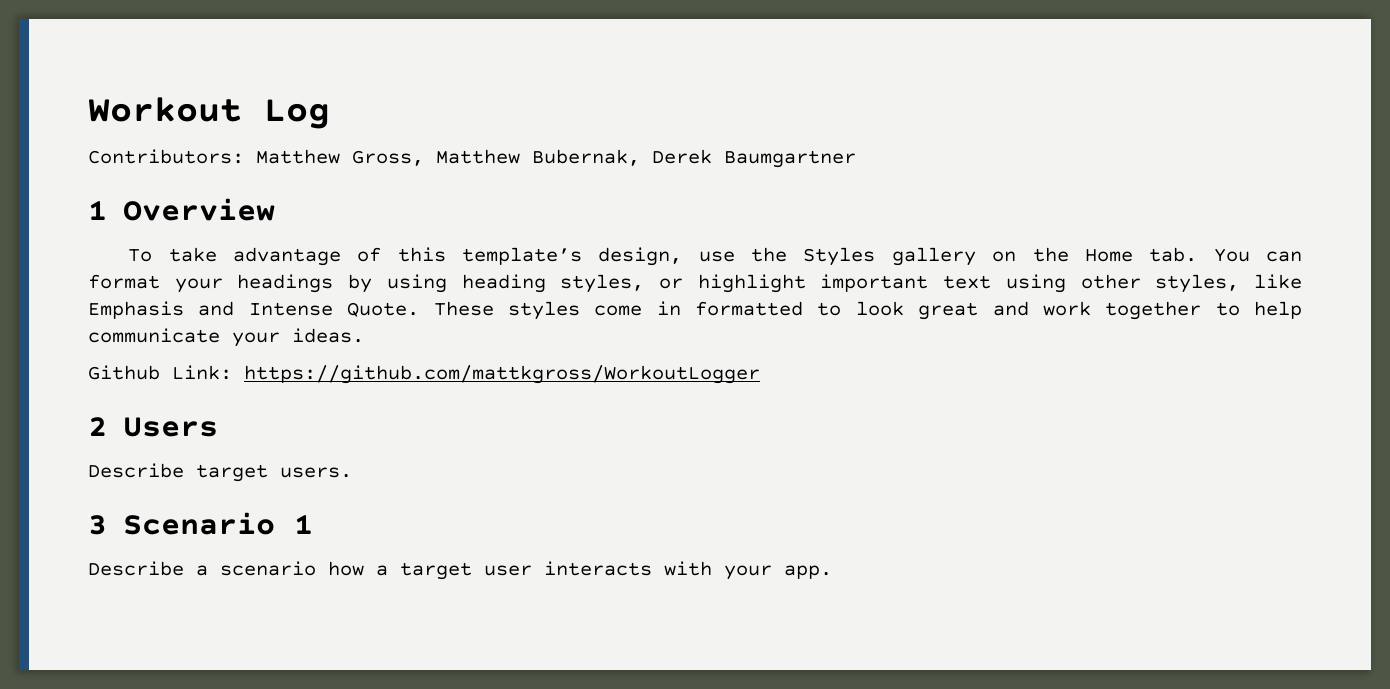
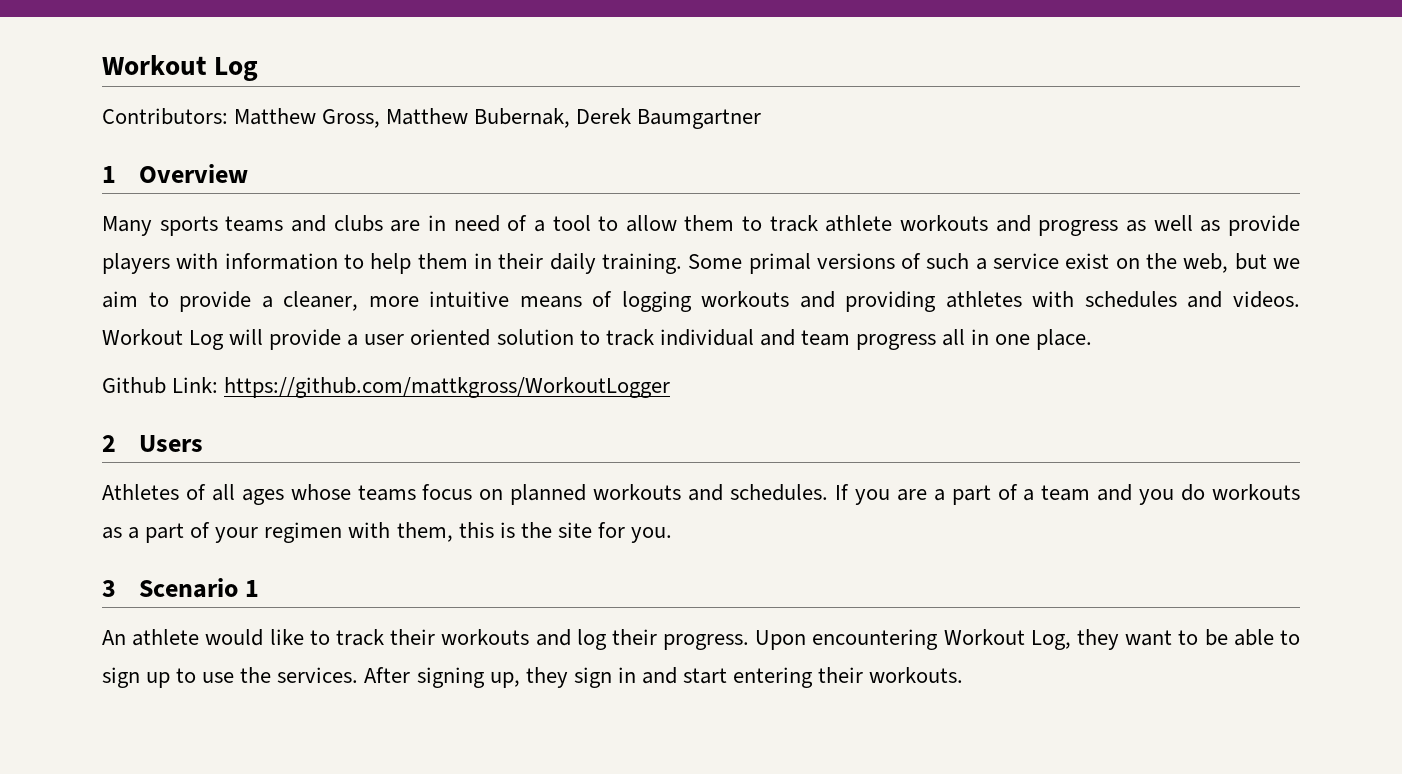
[128,247,1302,266] [88,274,1302,293] [88,301,1302,320] [88,328,364,347] To take advantage of this template’s design, use the Styles gallery on the Home tab. You can format your headings by using heading styles, or highlight important text using other styles, like Emphasis and Intense Quote. These styles come in formatted to look great and work together to help communicate your ideas. -> [102,215,1301,236] [102,253,1300,274] [102,291,1300,312] [102,329,1093,350] Many sports teams and clubs are in need of a tool to allow them to track athlete workouts and progress as well as provide players with information to help them in their daily training. Some primal versions of such a service exist on the web, but we aim to provide a cleaner, more intuitive means of logging workouts and providing athletes with schedules and videos. Workout Log will provide a user oriented solution to track individual and team progress all in one place.
[88,463,352,482] [88,512,313,535] [88,561,832,580] Describe target users. // 3 Scenario 1 // Describe a scenario how a target user interacts with your app. -> [102,484,1300,505] [102,522,672,543] [102,578,259,598] [102,629,1300,650] [102,667,964,688] Athletes of all ages whose teams focus on planned workouts and schedules. If you are a part of a team and you do workouts as a part of your regimen with them, this is the site for you. // 3 Scenario 1 // An athlete would like to track their workouts and log their progress. Upon encountering Workout Log, they want to be able to sign up to use the services. After signing up, they sign in and start entering their workouts.

